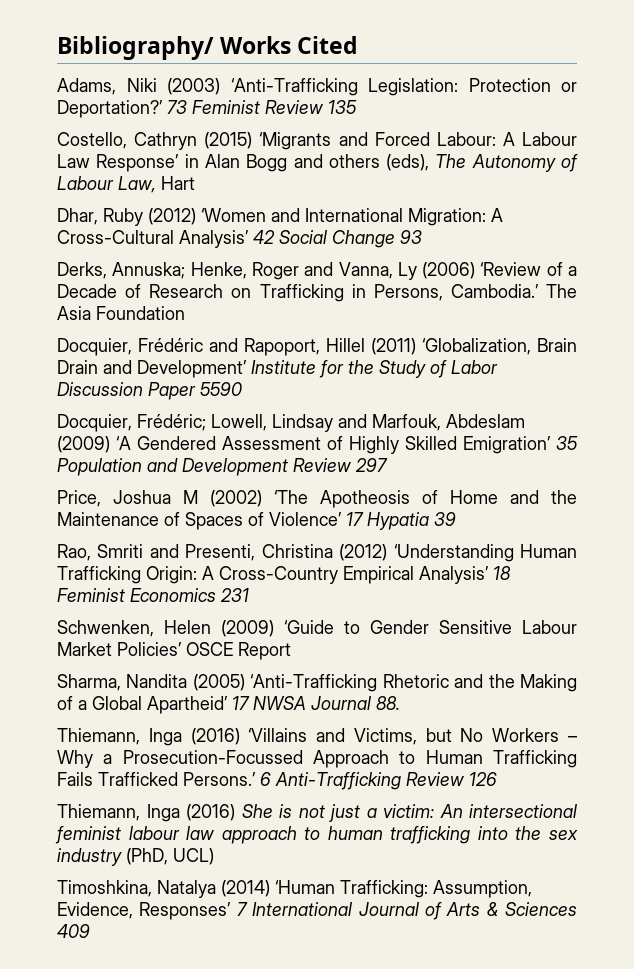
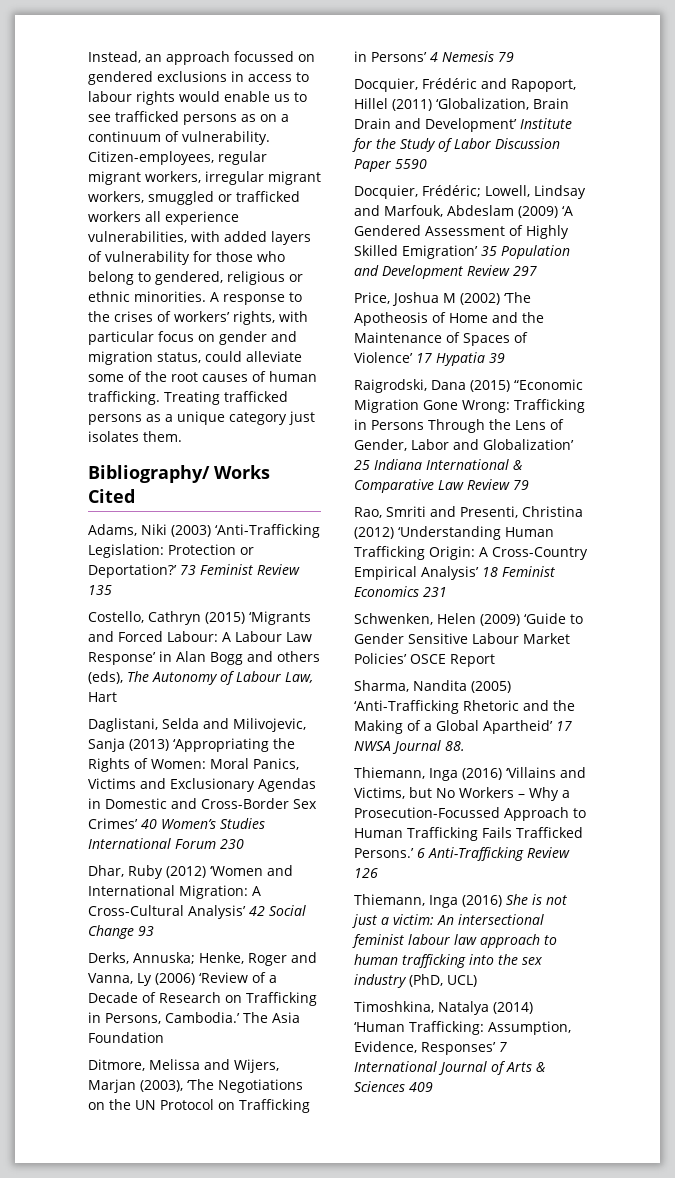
(57, 48) none -> [88,51,315,65] [88,71,309,85] [88,91,307,105] [88,111,289,125] [88,131,270,145] [88,151,267,165] [88,171,321,185] [88,191,300,205] [88,211,239,225] [88,231,311,245] [88,251,285,265] [88,271,303,285] [88,291,302,305] [88,311,308,325] [88,331,297,345] [88,351,302,365] [88,371,317,382] [88,391,288,405] [88,411,315,425] [88,431,182,442] Instead, an approach focussed on gendered exclusions in access to labour rights would enable us to see trafficked persons as on a continuum of vulnerability. Citizen-employees, regular migrant workers, irregular migrant workers, smuggled or trafficked workers all experience vulnerabilities, with added layers of vulnerability for those who belong to gendered, religious or ethnic minorities. A response to the crises of workers’ rights, with particular focus on gender and migration status, could alleviate some of the root causes of human trafficking. Treating trafficked persons as a unique category just isolates them. //
(195, 183) none -> [88,718,306,732] [88,738,295,752] [88,758,299,772] [88,778,316,792] [88,798,317,809] [88,818,265,829] [88,838,244,849] // Daglistani, Selda and Milivojevic, Sanja (2013) ‘Appropriating the Rights of Women: Moral Panics, Victims and Exclusionary Agendas in Domestic and Cross-Border Sex Crimes’ 40 Women’s Studies International Forum 230
(185, 313) none -> [88,1059,279,1073] [88,1079,303,1093] [88,1099,310,1113] [354,51,514,62] // Ditmore, Melissa and Wijers, Marjan (2003), ‘The Negotiations on the UN Protocol on Trafficking in Persons’ 4 Nemesis 79
(456, 519) none -> [354,379,583,393] [354,399,585,413] [354,419,564,433] [354,439,574,451] [354,459,522,470] [354,479,529,493] // Raigrodski, Dana (2015) “Economic Migration Gone Wrong: Trafficking in Persons Through the Lens of Gender, Labor and Globalization’ 25 Indiana International & Comparative Law Review 79

